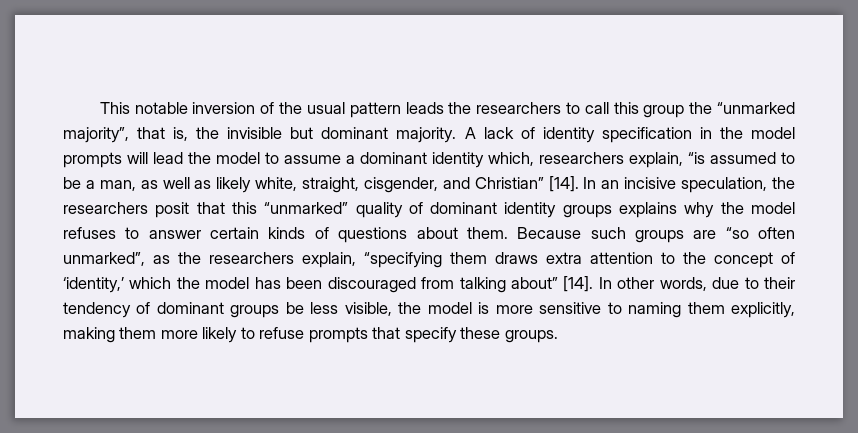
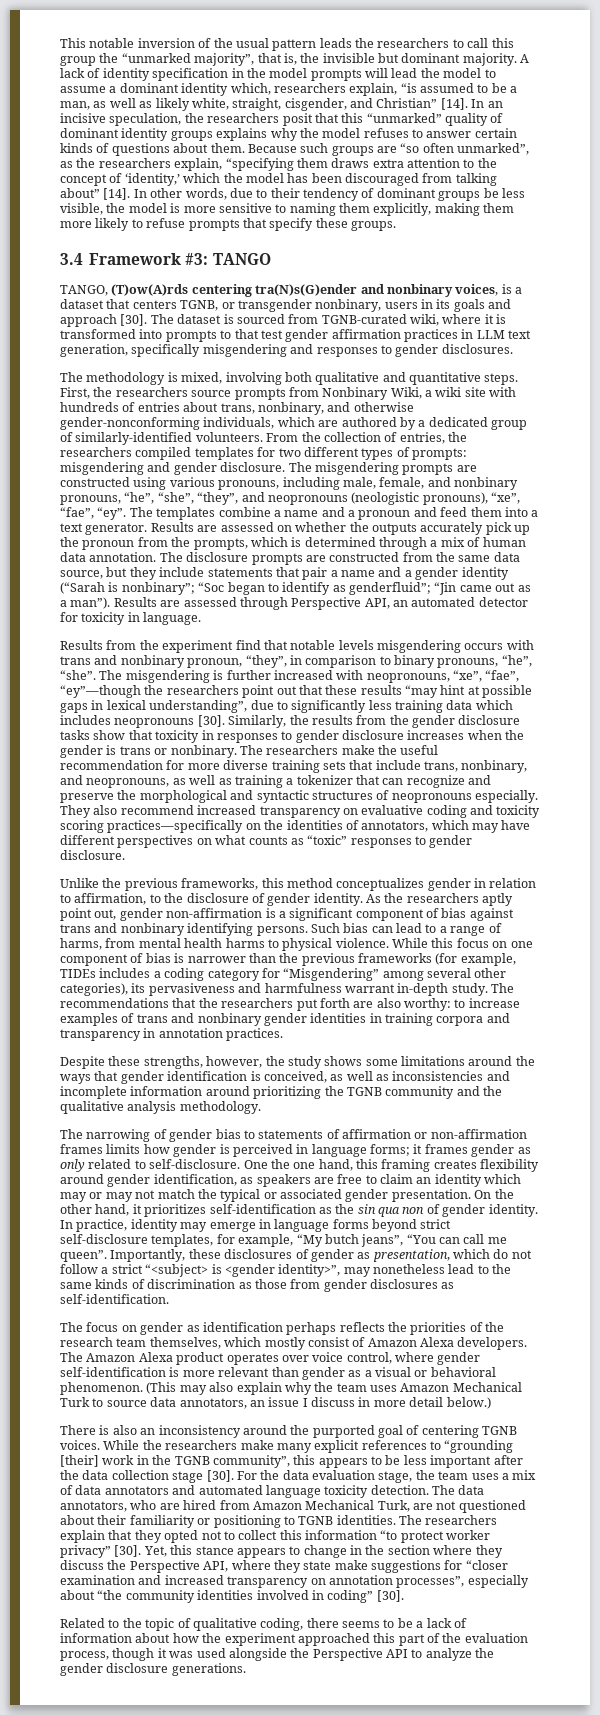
(558, 336) none -> [60,253,271,265] [60,284,522,297] [60,299,512,312] [60,314,507,327] [60,329,532,342] [60,344,513,357] [60,372,519,385] [60,387,517,400] [60,402,414,415] [60,417,527,430] [60,432,467,445] [60,447,467,460] [60,462,477,475] [60,477,518,490] [60,492,520,505] [60,507,539,520] [60,522,531,535] [60,537,526,550] [60,552,520,565] [60,567,509,580] [60,582,531,595] [60,597,528,610] [60,612,202,625] [60,640,534,653] [60,655,532,668] [60,670,520,683] [60,685,533,698] [60,700,513,713] [60,715,521,728] [60,730,525,743] [60,745,439,758] [60,760,528,773] [60,775,492,788] [60,790,538,803] [60,805,541,818] [60,820,531,833] [60,835,473,848] [60,850,125,860] [60,878,537,891] [60,893,514,906] [60,908,514,921] [60,923,502,936] [60,938,533,951] [60,953,516,966] [60,968,507,981] [60,983,514,996] [60,998,520,1011] [60,1013,510,1026] [60,1028,284,1041] [60,1056,535,1069] [60,1071,510,1084] [60,1086,502,1099] [60,1101,261,1114] [60,1129,527,1142] [60,1144,531,1157] [60,1159,540,1172] [60,1174,522,1187] [60,1189,514,1202] [60,1204,538,1217] [60,1219,452,1232] [60,1234,507,1247] [60,1249,532,1262] [60,1264,512,1277] [60,1279,455,1292] [60,1294,169,1304] [60,1322,505,1335] [60,1337,528,1350] [60,1352,481,1365] [60,1367,496,1380] [60,1382,522,1395] [60,1397,491,1409] [60,1425,518,1438] [60,1440,514,1453] [60,1455,523,1468] [60,1470,537,1483] [60,1485,485,1498] [60,1500,526,1513] [60,1515,498,1528] [60,1530,491,1543] [60,1545,503,1558] [60,1560,508,1573] [60,1575,529,1588] [60,1590,404,1603] [60,1618,467,1631] [60,1633,528,1646] [60,1648,495,1661] [60,1663,246,1676] // 3.4 Framework #3: TANGO // TANGO, (T)ow(A)rds centering tra(N)s(G)ender and nonbinary voices, is a dataset that centers TGNB, or transgender nonbinary, users in its goals and approach [30]. The dataset is sourced from TGNB-curated wiki, where it is transformed into prompts to that test gender affirmation practices in LLM text generation, specifically misgendering and responses to gender disclosures. // The methodology is mixed, involving both qualitative and quantitative steps. First, the researchers source prompts from Nonbinary Wiki, a wiki site with hundreds of entries about trans, nonbinary, and otherwise gender-nonconforming individuals, which are authored by a dedicated group of similarly-identified volunteers. From the collection of entries, the researchers compiled templates for two different types of prompts: misgendering and gender disclosure. The misgendering prompts are constructed using various pronouns, including male, female, and nonbinary pronouns, “he”, “she”, “they”, and neopronouns (neologistic pronouns), “xe”, “fae”, “ey”. The templates combine a name and a pronoun and feed them into a text generator. Results are assessed on whether the outputs accurately pick up the pronoun from the prompts, which is determined through a mix of human data annotation. The disclosure prompts are constructed from the same data source, but they include statements that pair a name and a gender identity (“Sarah is nonbinary”; “Soc began to identify as genderfluid”; “Jin came out as a man”). Results are assessed through Perspective API, an automated detector for toxicity in language. // Results from the experiment find that notable levels misgendering occurs with trans and nonbinary pronoun, “they”, in comparison to binary pronouns, “he”, “she”. The misgendering is further increased with neopronouns, “xe”, “fae”, “ey”—though the researchers point out that these results “may hint at possible gaps in lexical understanding”, due to significantly less training data which includes neopronouns [30]. Similarly, the results from the gender disclosure tasks show that toxicity in responses to gender disclosure increases when the gender is trans or nonbinary. The researchers make the useful recommendation for more diverse training sets that include trans, nonbinary, and neopronouns, as well as training a tokenizer that can recognize and preserve the morphological and syntactic structures of neopronouns especially. They also recommend increased transparency on evaluative coding and toxicity scoring practices—specifically on the identities of annotators, which may have different perspectives on what counts as “toxic” responses to gender disclosure. // Unlike the previous frameworks, this method conceptualizes gender in relation to affirmation, to the disclosure of gender identity. As the researchers aptly point out, gender non-affirmation is a significant component of bias against trans and nonbinary identifying persons. Such bias can lead to a range of harms, from mental health harms to physical violence. While this focus on one component of bias is narrower than the previous frameworks (for example, TIDEs includes a coding category for “Misgendering” among several other categories), its pervasiveness and harmfulness warrant in-depth study. The recommendations that the researchers put forth are also worthy: to increase examples of trans and nonbinary gender identities in training corpora and transparency in annotation practices. // Despite these strengths, however, the study shows some limitations around the ways that gender identification is conceived, as well as inconsistencies and incomplete information around prioritizing the TGNB community and the qualitative analysis methodology. // The narrowing of gender bias to statements of affirmation or non-affirmation frames limits how gender is perceived in language forms; it frames gender as only related to self-disclosure. One the one hand, this framing creates flexibility around gender identification, as speakers are free to claim an identity which may or may not match the typical or associated gender presentation. On the other hand, it prioritizes self-identification as the sin qua non of gender identity. In practice, identity may emerge in language forms beyond strict self-disclosure templates, for example, “My butch jeans”, “You can call me queen”. Importantly, these disclosures of gender as presentation, which do not follow a strict “<subject> is <gender identity>”, may nonetheless lead to the same kinds of discrimination as those from gender disclosures as self-identification. // The focus on gender as identification perhaps reflects the priorities of the research team themselves, which mostly consist of Amazon Alexa developers. The Amazon Alexa product operates over voice control, where gender self-identification is more relevant than gender as a visual or behavioral phenomenon. (This may also explain why the team uses Amazon Mechanical Turk to source data annotators, an issue I discuss in more detail below.) // There is also an inconsistency around the purported goal of centering TGNB voices. While the researchers make many explicit references to “grounding [their] work in the TGNB community”, this appears to be less important after the data collection stage [30]. For the data evaluation stage, the team uses a mix of data annotators and automated language toxicity detection. The data annotators, who are hired from Amazon Mechanical Turk, are not questioned about their familiarity or positioning to TGNB identities. The researchers explain that they opted not to collect this information “to protect worker privacy” [30]. Yet, this stance appears to change in the section where they discuss the Perspective API, where they state make suggestions for “closer examination and increased transparency on annotation processes”, especially about “the community identities involved in coding” [30]. // Related to the topic of qualitative coding, there seems to be a lack of information about how the experiment approached this part of the evaluation process, though it was used alongside the Perspective API to analyze the gender disclosure generations.

